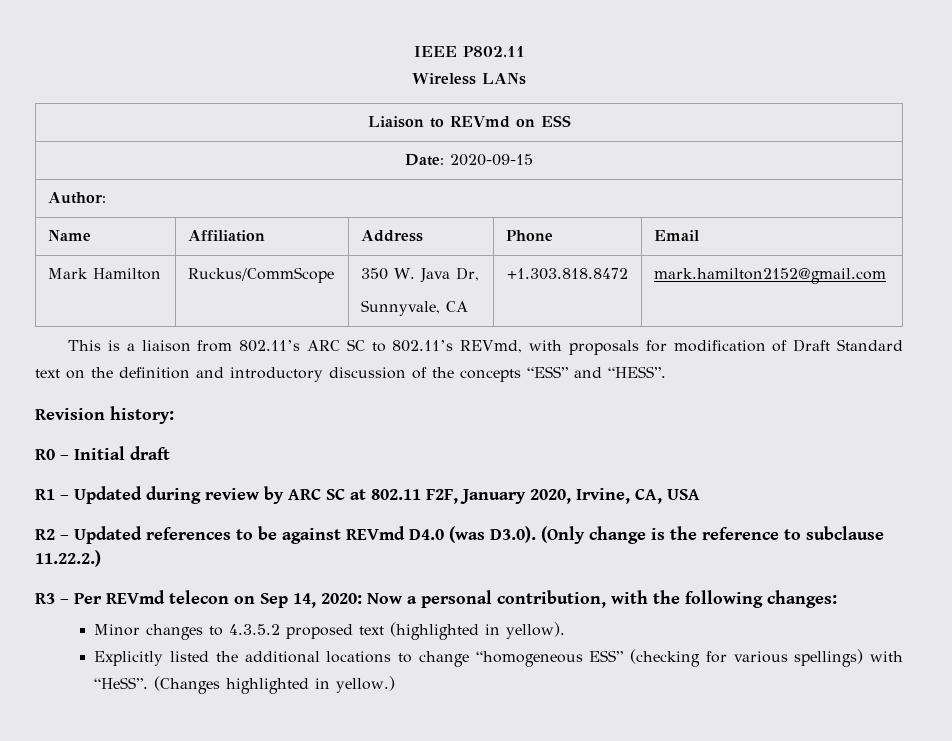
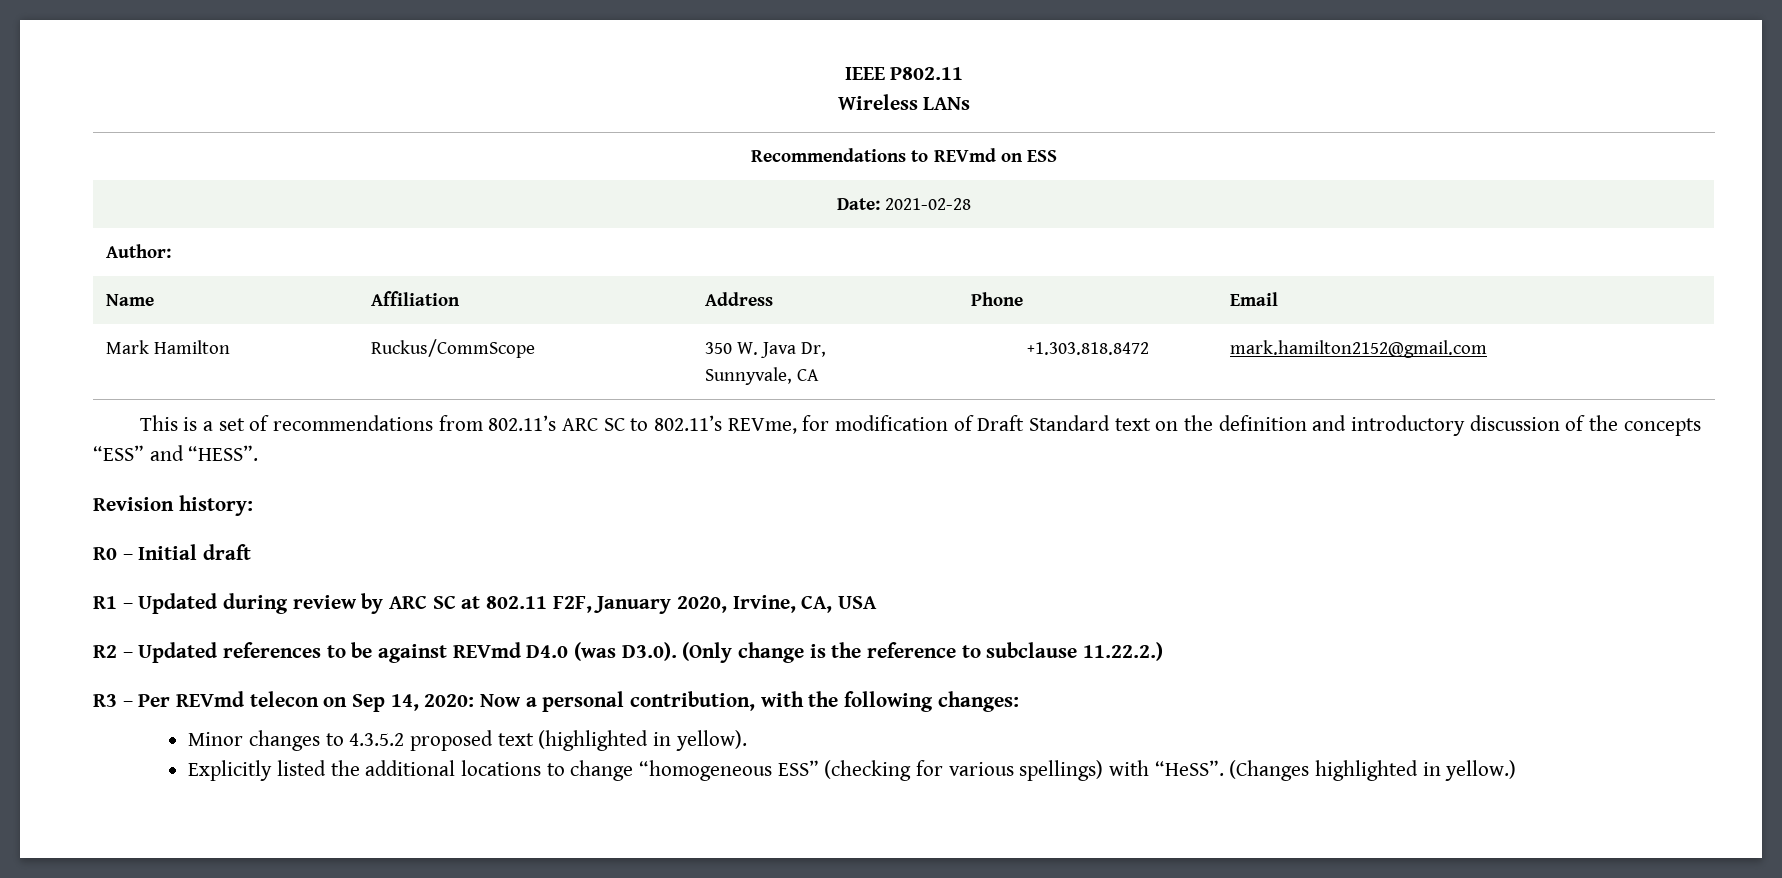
[367,116,424,128] Liaison -> [751,148,907,162] Recommendations
[450,154,533,166] 2020-09-15 -> [885,198,972,210] 2021-02-28
[141,340,191,352] liaison -> [218,415,433,431] set of recommendations
[460,340,639,355] REVmd, with proposals -> [727,418,797,434] REVme,

